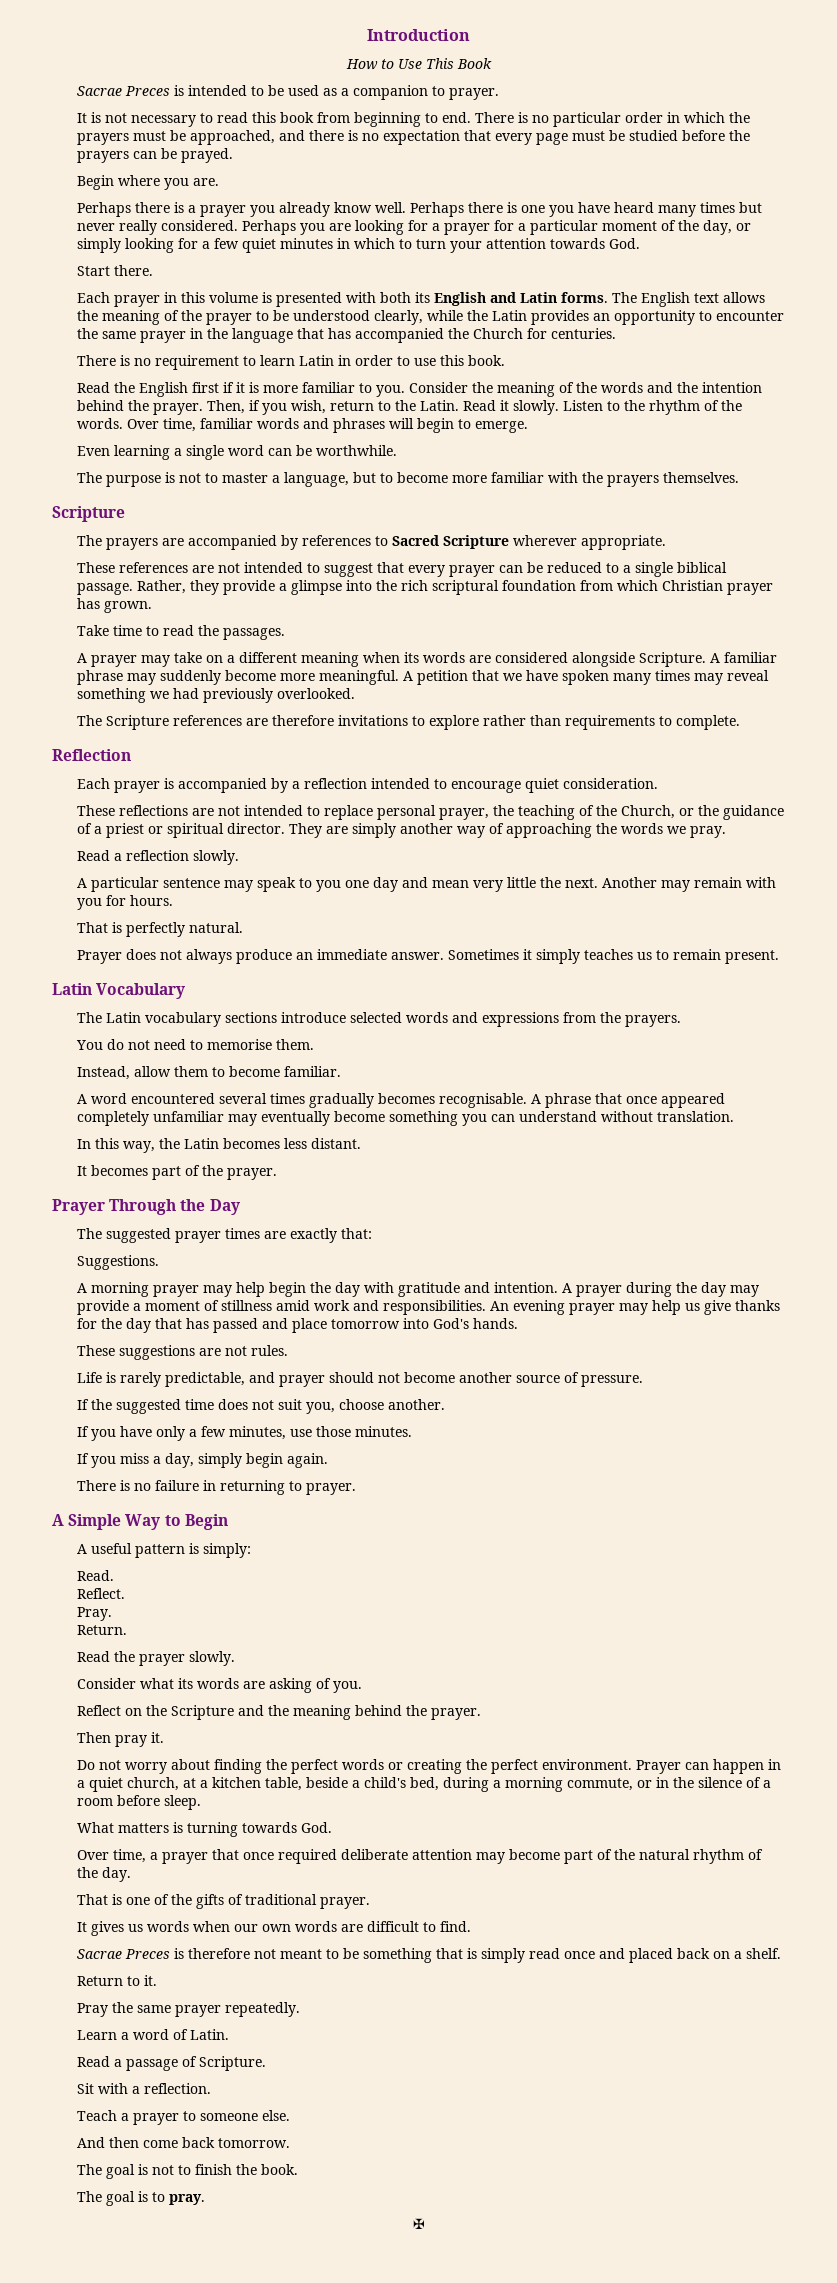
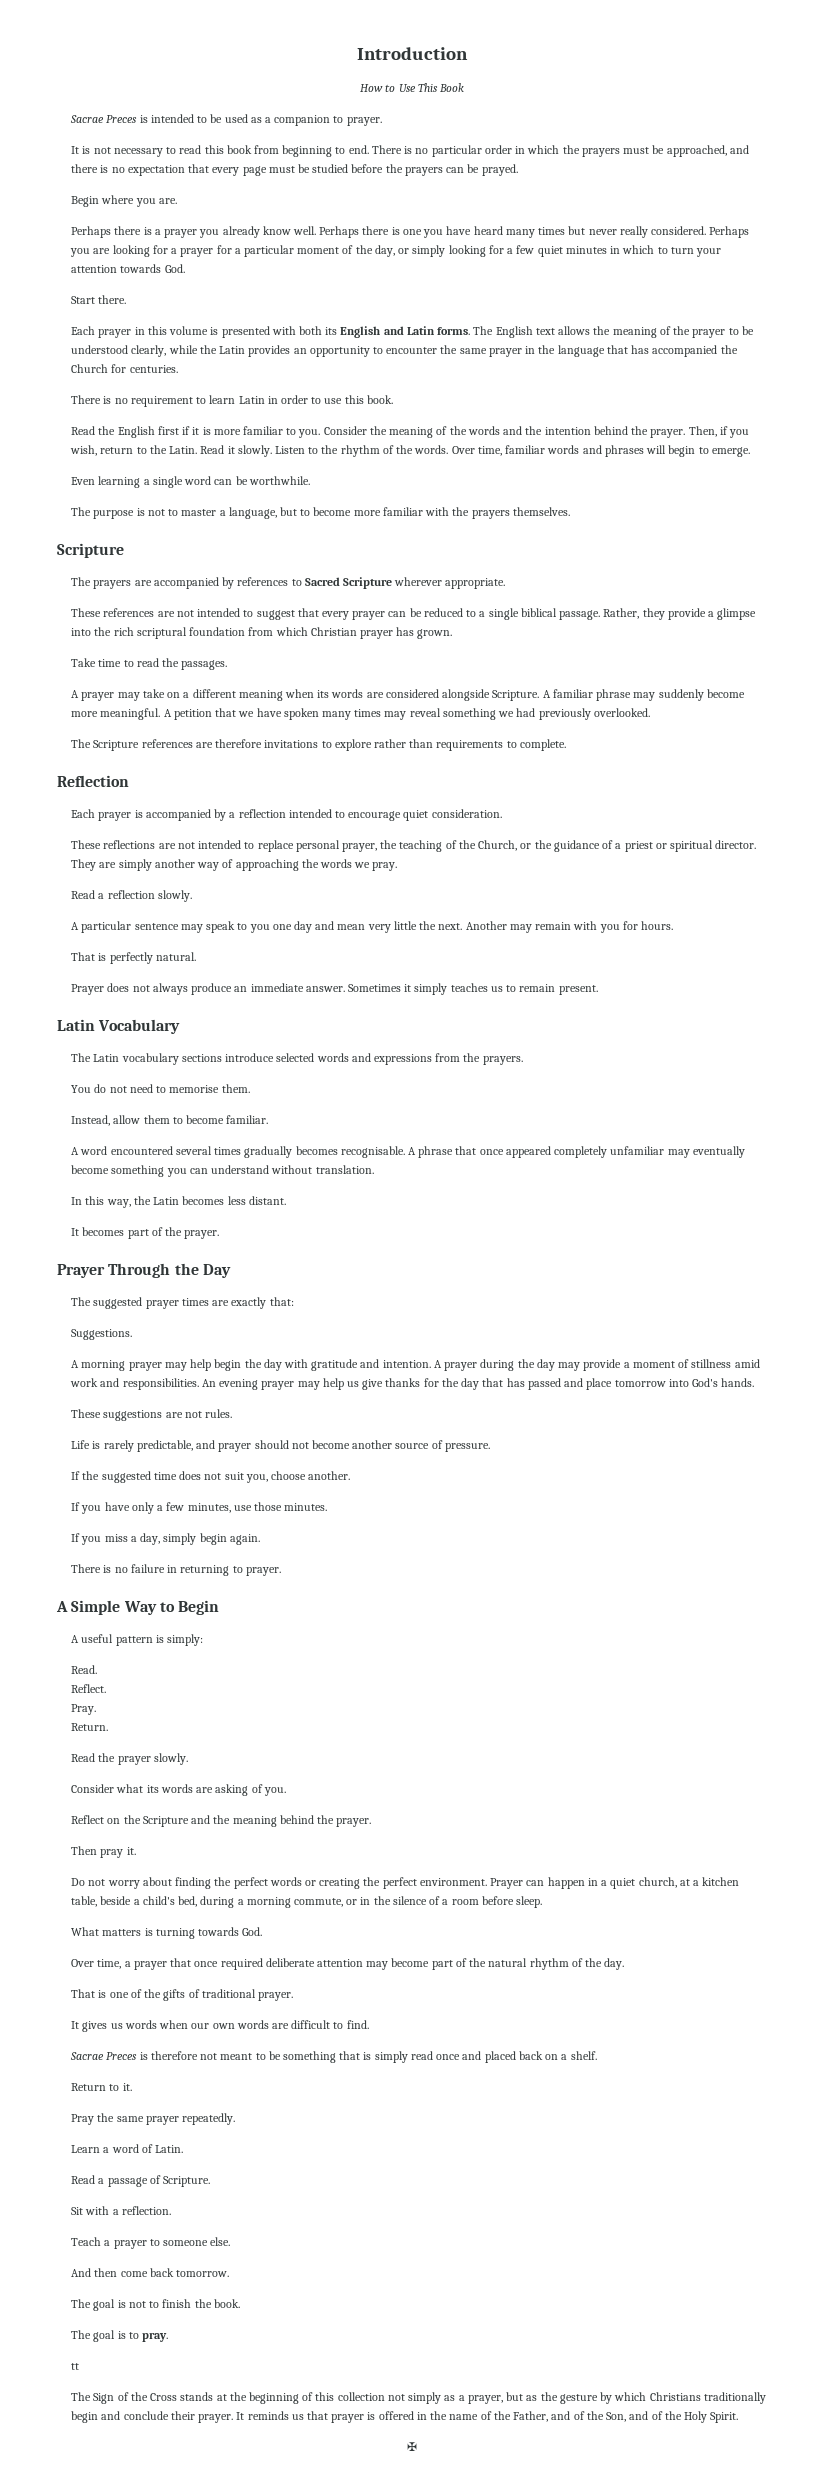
(205, 2199) none -> [71,2363,80,2370] [71,2392,766,2404] [71,2411,739,2423] // tt // The Sign of the Cross stands at the beginning of this collection not simply as a prayer, but as the gesture by which Christians traditionally begin and conclude their prayer. It reminds us that prayer is offered in the name of the Father, and of the Son, and of the Holy Spirit.

